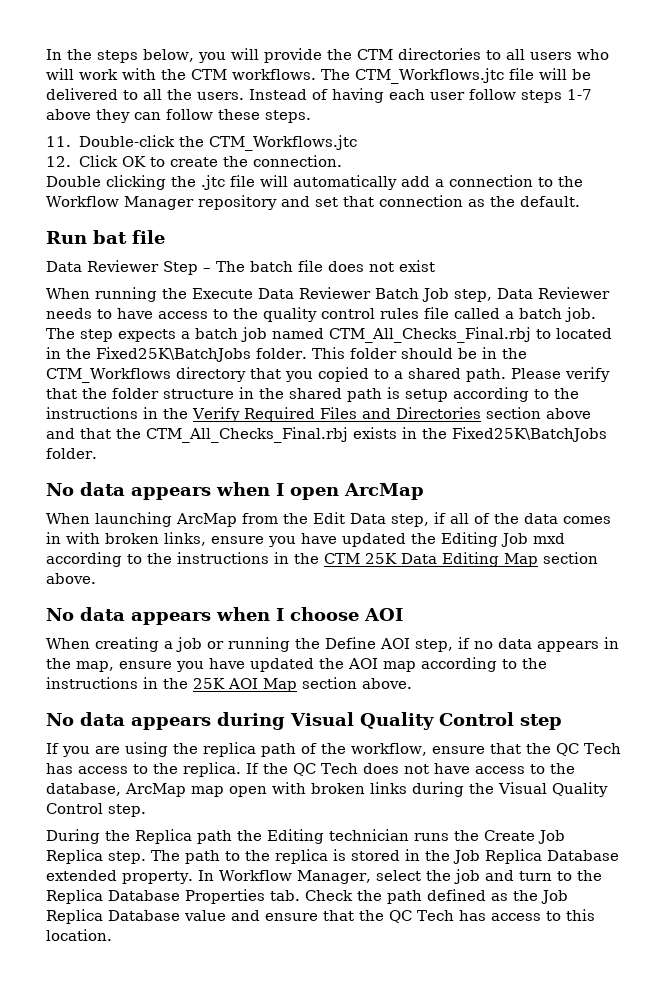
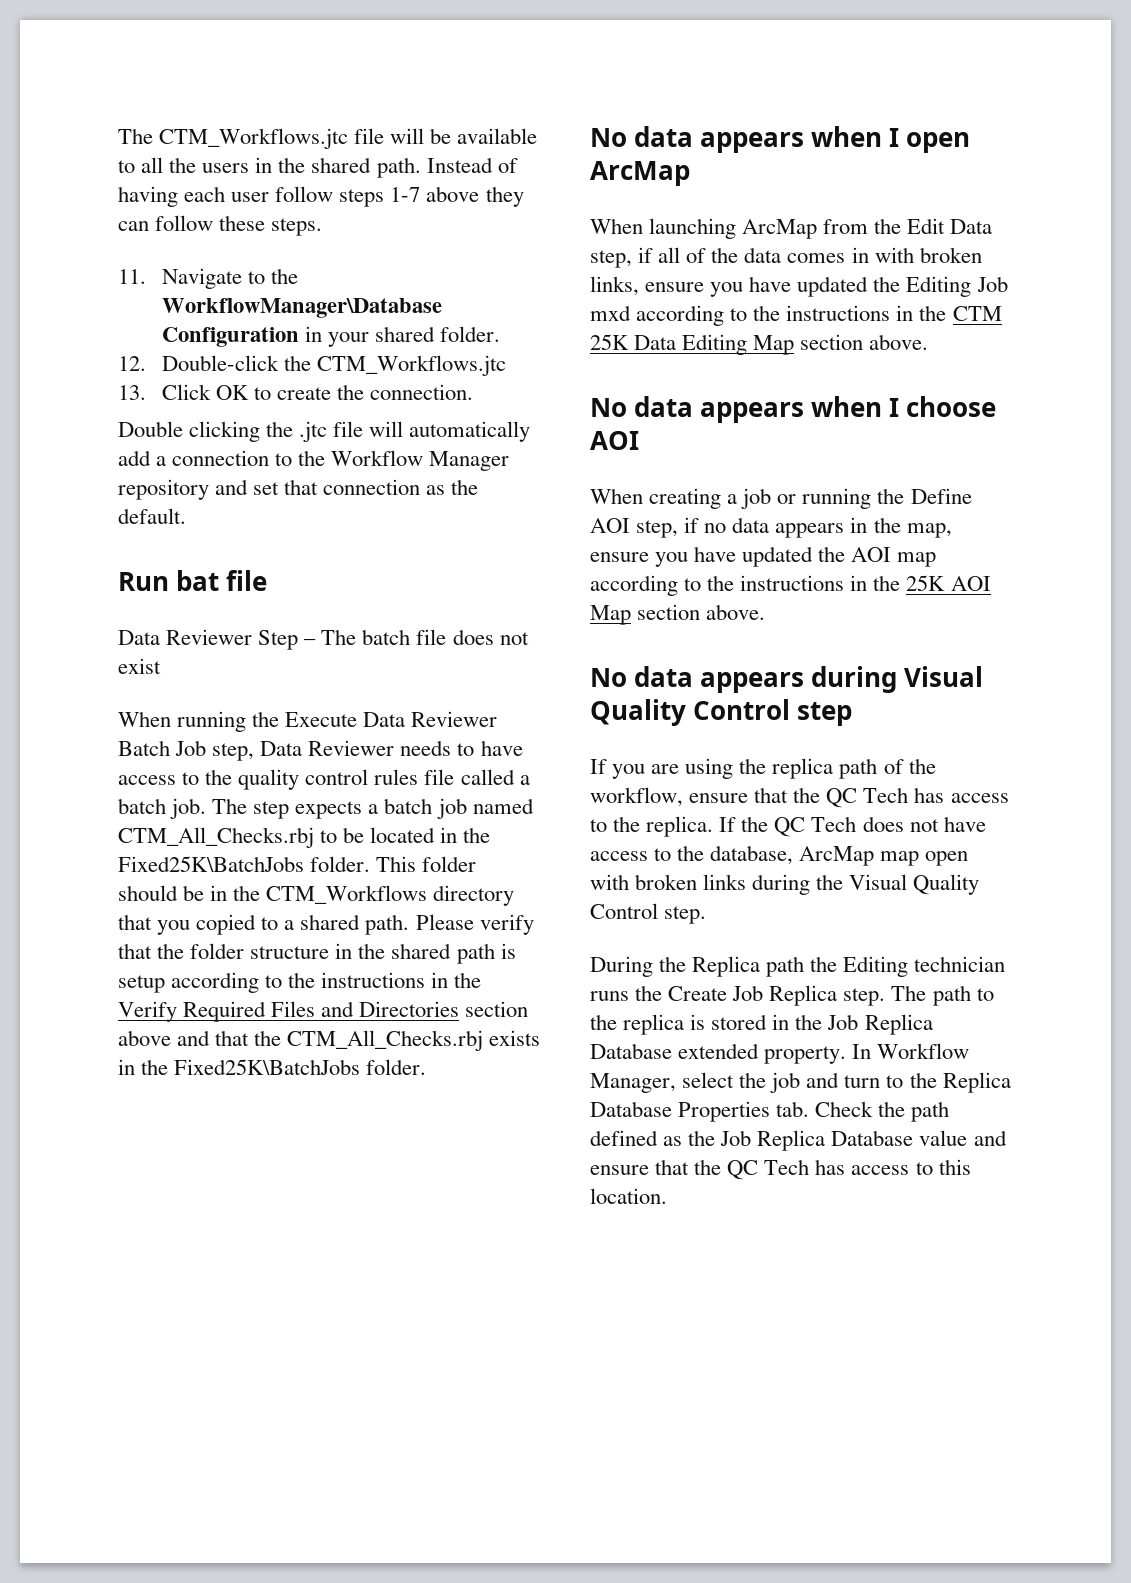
[46,48,609,63] [46,68,316,80] In the steps below, you will provide the CTM directories to all users who will work with the CTM workflows. -> (118, 136) none
[46,88,118,100] delivered -> [457,128,538,144] available
[197,92,244,100] users. -> [202,157,421,178] users in the shared path.
(71, 141) none -> [161,268,298,289] [161,298,442,318] [161,326,501,347] [118,356,146,371] Navigate to the WorkflowManager\Database Configuration in your shared folder. // 12.
[46,156,71,167] 12. -> [118,385,146,400] 13.
[329,327,551,343] CTM_All_Checks_Final.rbj to -> [118,827,365,848] CTM_All_Checks.rbj to be
[146,427,348,443] CTM_All_Checks_Final.rbj -> [287,1030,484,1051] CTM_All_Checks.rbj

